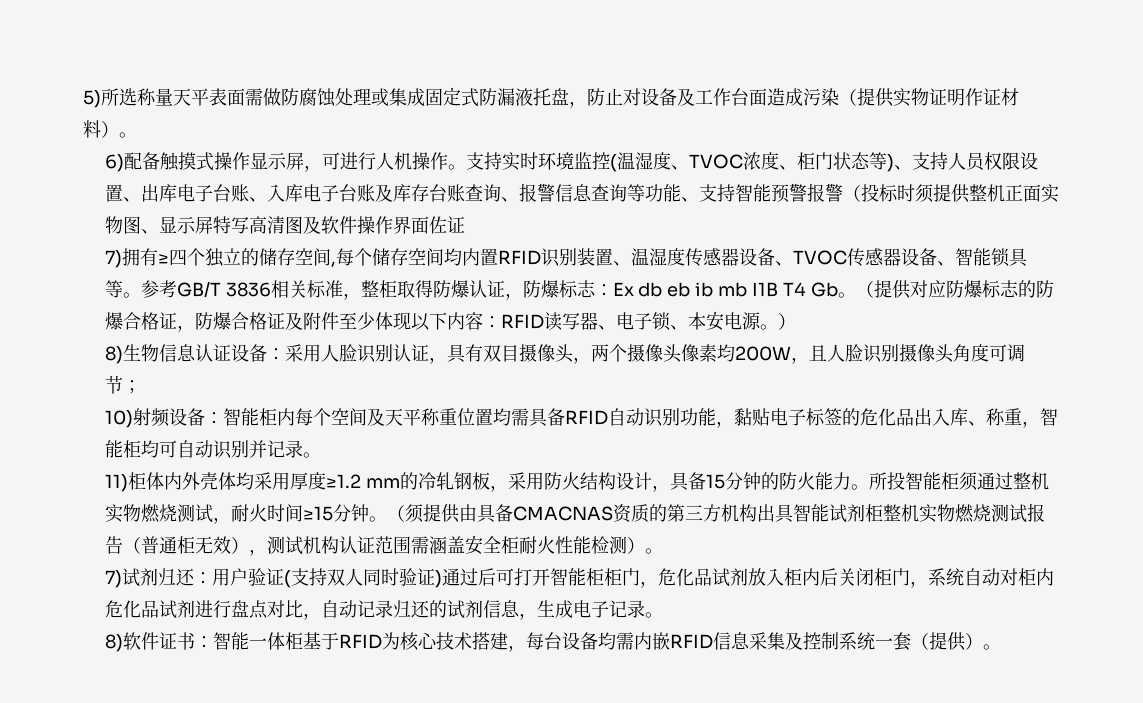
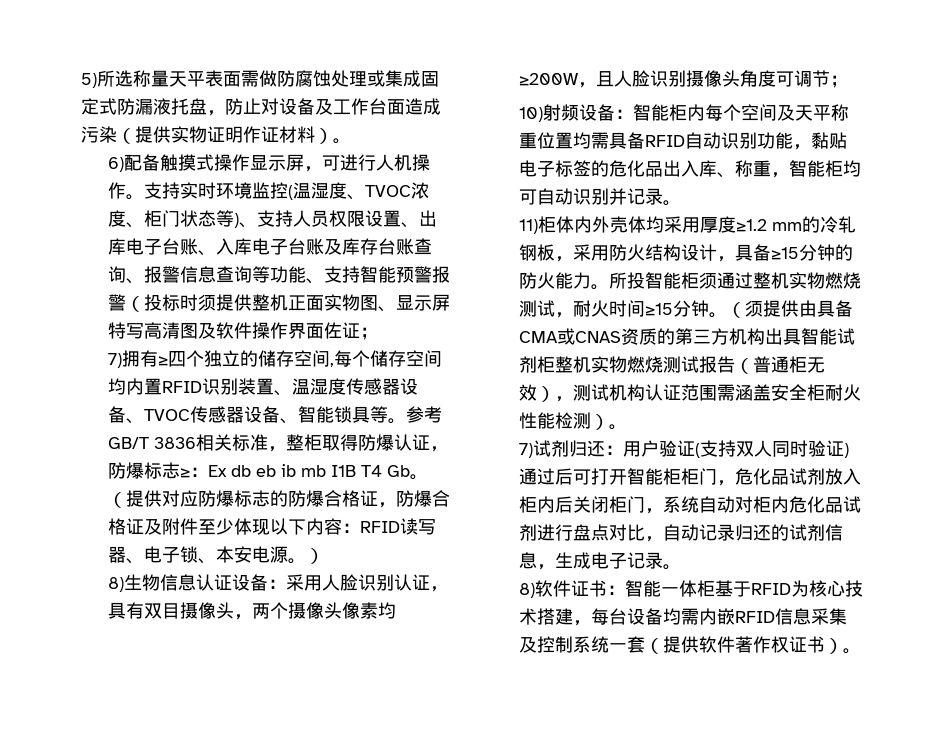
(465, 224) none -> [360,327,379,340] ；
(596, 289) none -> [180,468,191,478] ≥
[734,346,791,361] 200W -> [519,73,579,86] ≥200W
[705,474,725,489] 15 -> [771,247,800,260] ≥15
[512,506,613,521] CMACNAS -> [519,328,622,345] CMA或CNAS
(966, 641) none -> [699,636,826,653] 软件著作权证书

